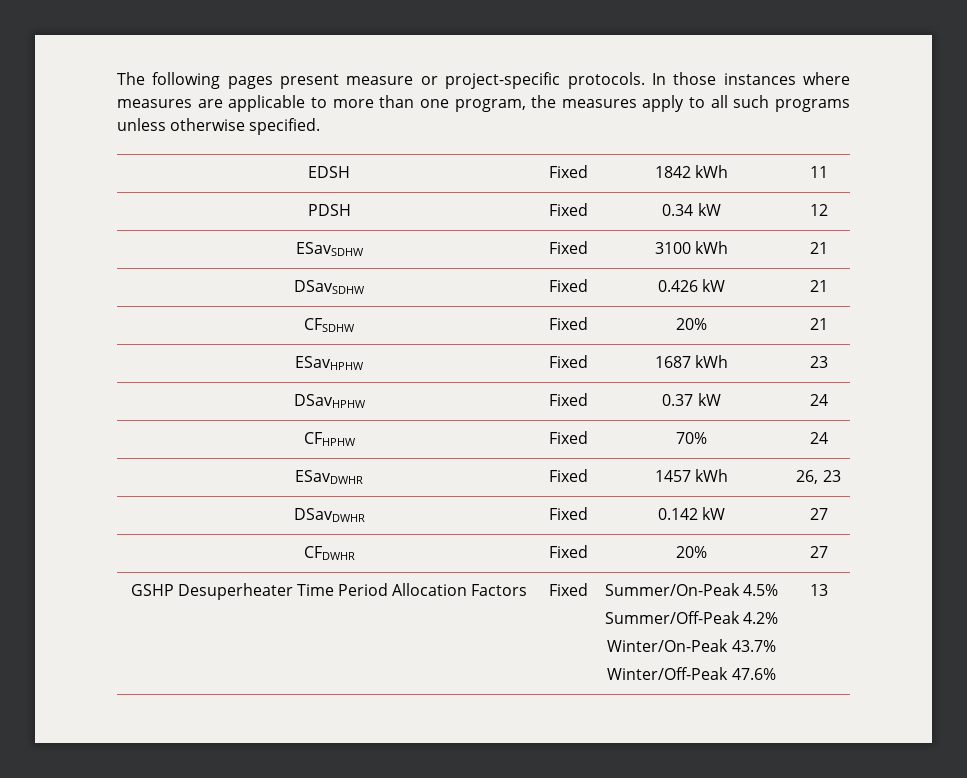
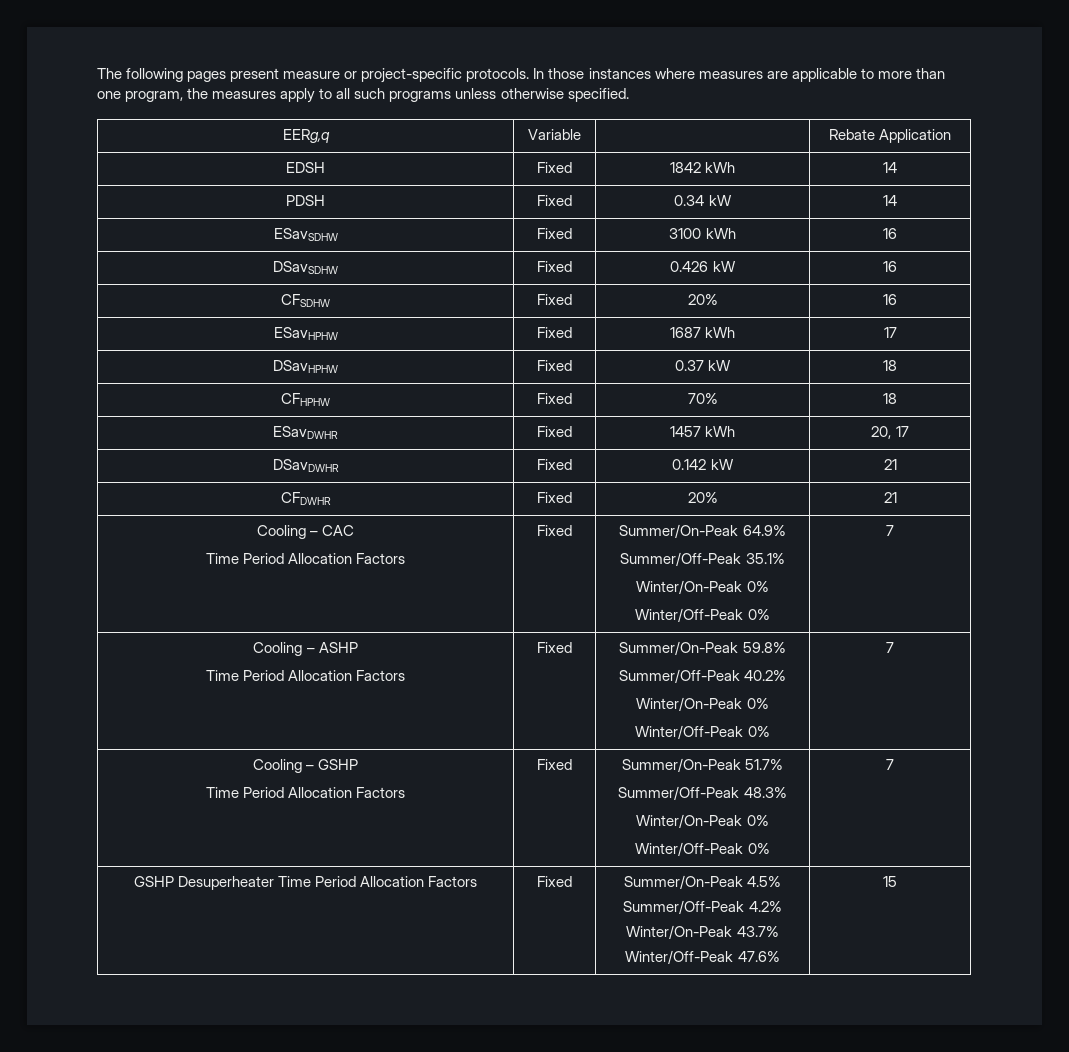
(321, 126) none -> [282,129,330,143] [528,129,581,140] [828,129,952,143] // EERg,q | Variable | | Rebate Application
[809,166,828,178] 11 -> [883,162,897,173] 14
[809,204,828,216] 12 -> [883,195,897,206] 14
[809,242,828,254] 21 -> [883,228,897,239] 16
[809,280,828,292] 21 -> [883,261,897,272] 16
[809,318,828,330] 21 -> [883,294,897,305] 16
[809,356,828,368] 23 -> [883,327,897,338] 17
[809,394,828,406] 24 -> [883,360,897,371] 18
[809,432,828,444] 24 -> [883,393,897,404] 18
[796,470,841,484] 26, 23 -> [871,426,909,439] 20, 17
[809,508,828,520] 27 -> [883,459,897,470] 21
[809,546,828,558] 27 -> [883,492,897,503] [256,525,355,539] [205,553,406,564] [537,525,572,536] [619,524,786,538] [620,552,785,566] [636,580,769,594] [635,608,770,622] [886,525,894,536] [253,642,358,656] [205,670,406,681] [537,642,572,653] [619,641,786,655] [618,669,787,683] [636,697,769,711] [635,725,770,739] [886,642,894,653] [252,759,359,773] [205,787,406,798] [537,759,572,770] [621,758,784,772] [618,786,787,800] [636,814,769,828] [635,842,770,856] [886,759,894,770] 21 // Cooling – CAC // Time Period Allocation Factors | Fixed | Summer/On-Peak 64.9% // Summer/Off-Peak 35.1% // Winter/On-Peak 0% // Winter/Off-Peak 0% | 7 // Cooling – ASHP // Time Period Allocation Factors | Fixed | Summer/On-Peak 59.8% // Summer/Off-Peak 40.2% // Winter/On-Peak 0% // Winter/Off-Peak 0% | 7 // Cooling – GSHP // Time Period Allocation Factors | Fixed | Summer/On-Peak 51.7% // Summer/Off-Peak 48.3% // Winter/On-Peak 0% // Winter/Off-Peak 0% | 7
[809,584,828,596] 13 -> [883,876,897,887] 15

